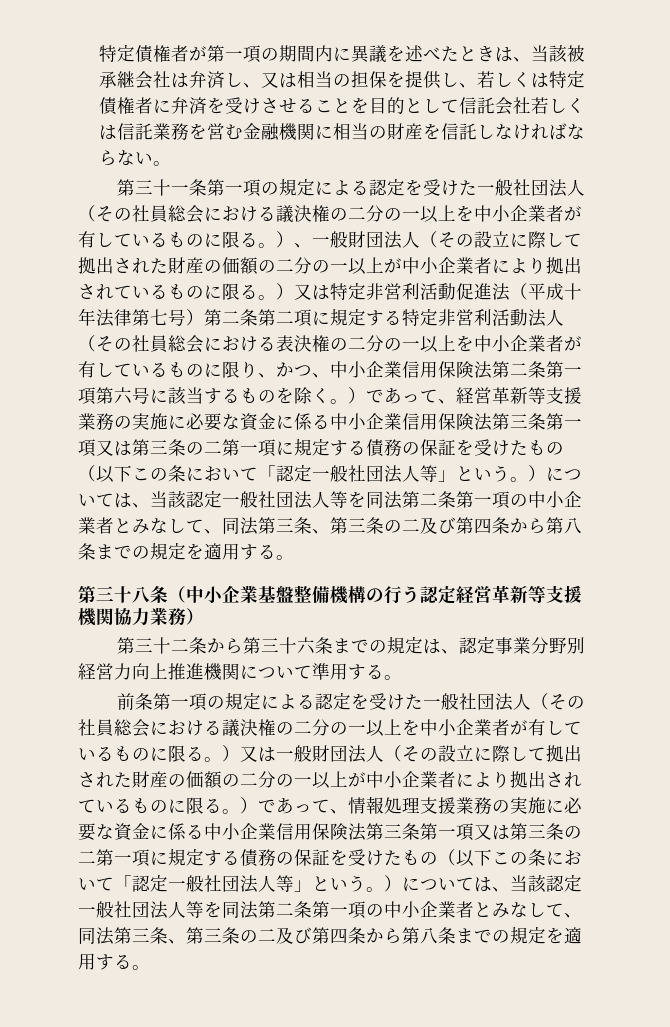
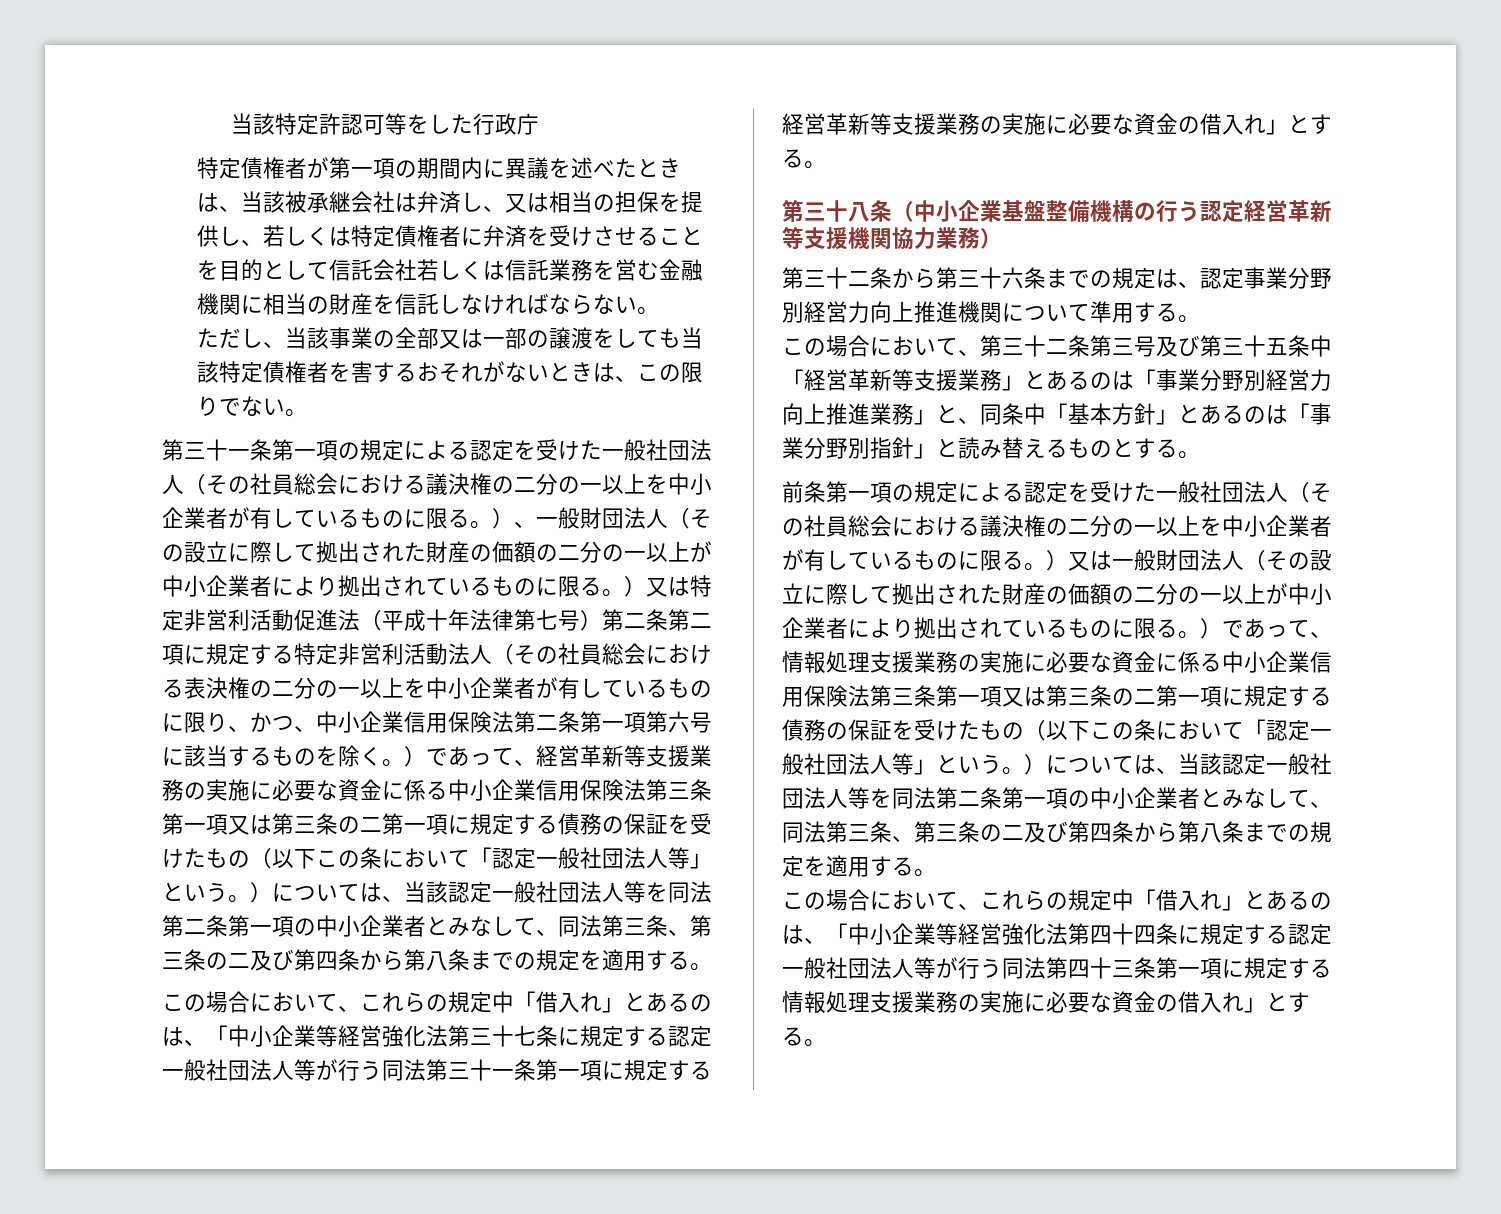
(99, 54) none -> [231,113,540,135] 当該特定許認可等をした行政庁 //
(172, 163) none -> [196,327,703,349] [196,361,703,383] [196,396,307,417] // ただし、当該事業の全部又は一部の譲渡をしても当該特定債権者を害するおそれがないときは、この限りでない。
(294, 557) none -> [162,991,712,1013] [162,1025,712,1047] [162,1059,712,1081] [782,113,1332,135] [782,149,826,169] // この場合において、これらの規定中「借入れ」とあるのは、「中小企業等経営強化法第三十七条に規定する認定一般社団法人等が行う同法第三十一条第一項に規定する経営革新等支援業務の実施に必要な資金の借入れ」とする。
(402, 677) none -> [782,335,1332,357] [782,369,1332,391] [782,403,1332,425] [782,437,1200,459] // この場合において、第三十二条第三号及び第三十五条中「経営革新等支援業務」とあるのは「事業分野別経営力向上推進業務」と、同条中「基本方針」とあるのは「事業分野別指針」と読み替えるものとする。
(150, 967) none -> [782,889,1332,911] [782,923,1332,945] [782,957,1332,979] [782,991,1310,1014] [782,1027,826,1047] // この場合において、これらの規定中「借入れ」とあるのは、「中小企業等経営強化法第四十四条に規定する認定一般社団法人等が行う同法第四十三条第一項に規定する情報処理支援業務の実施に必要な資金の借入れ」とする。

